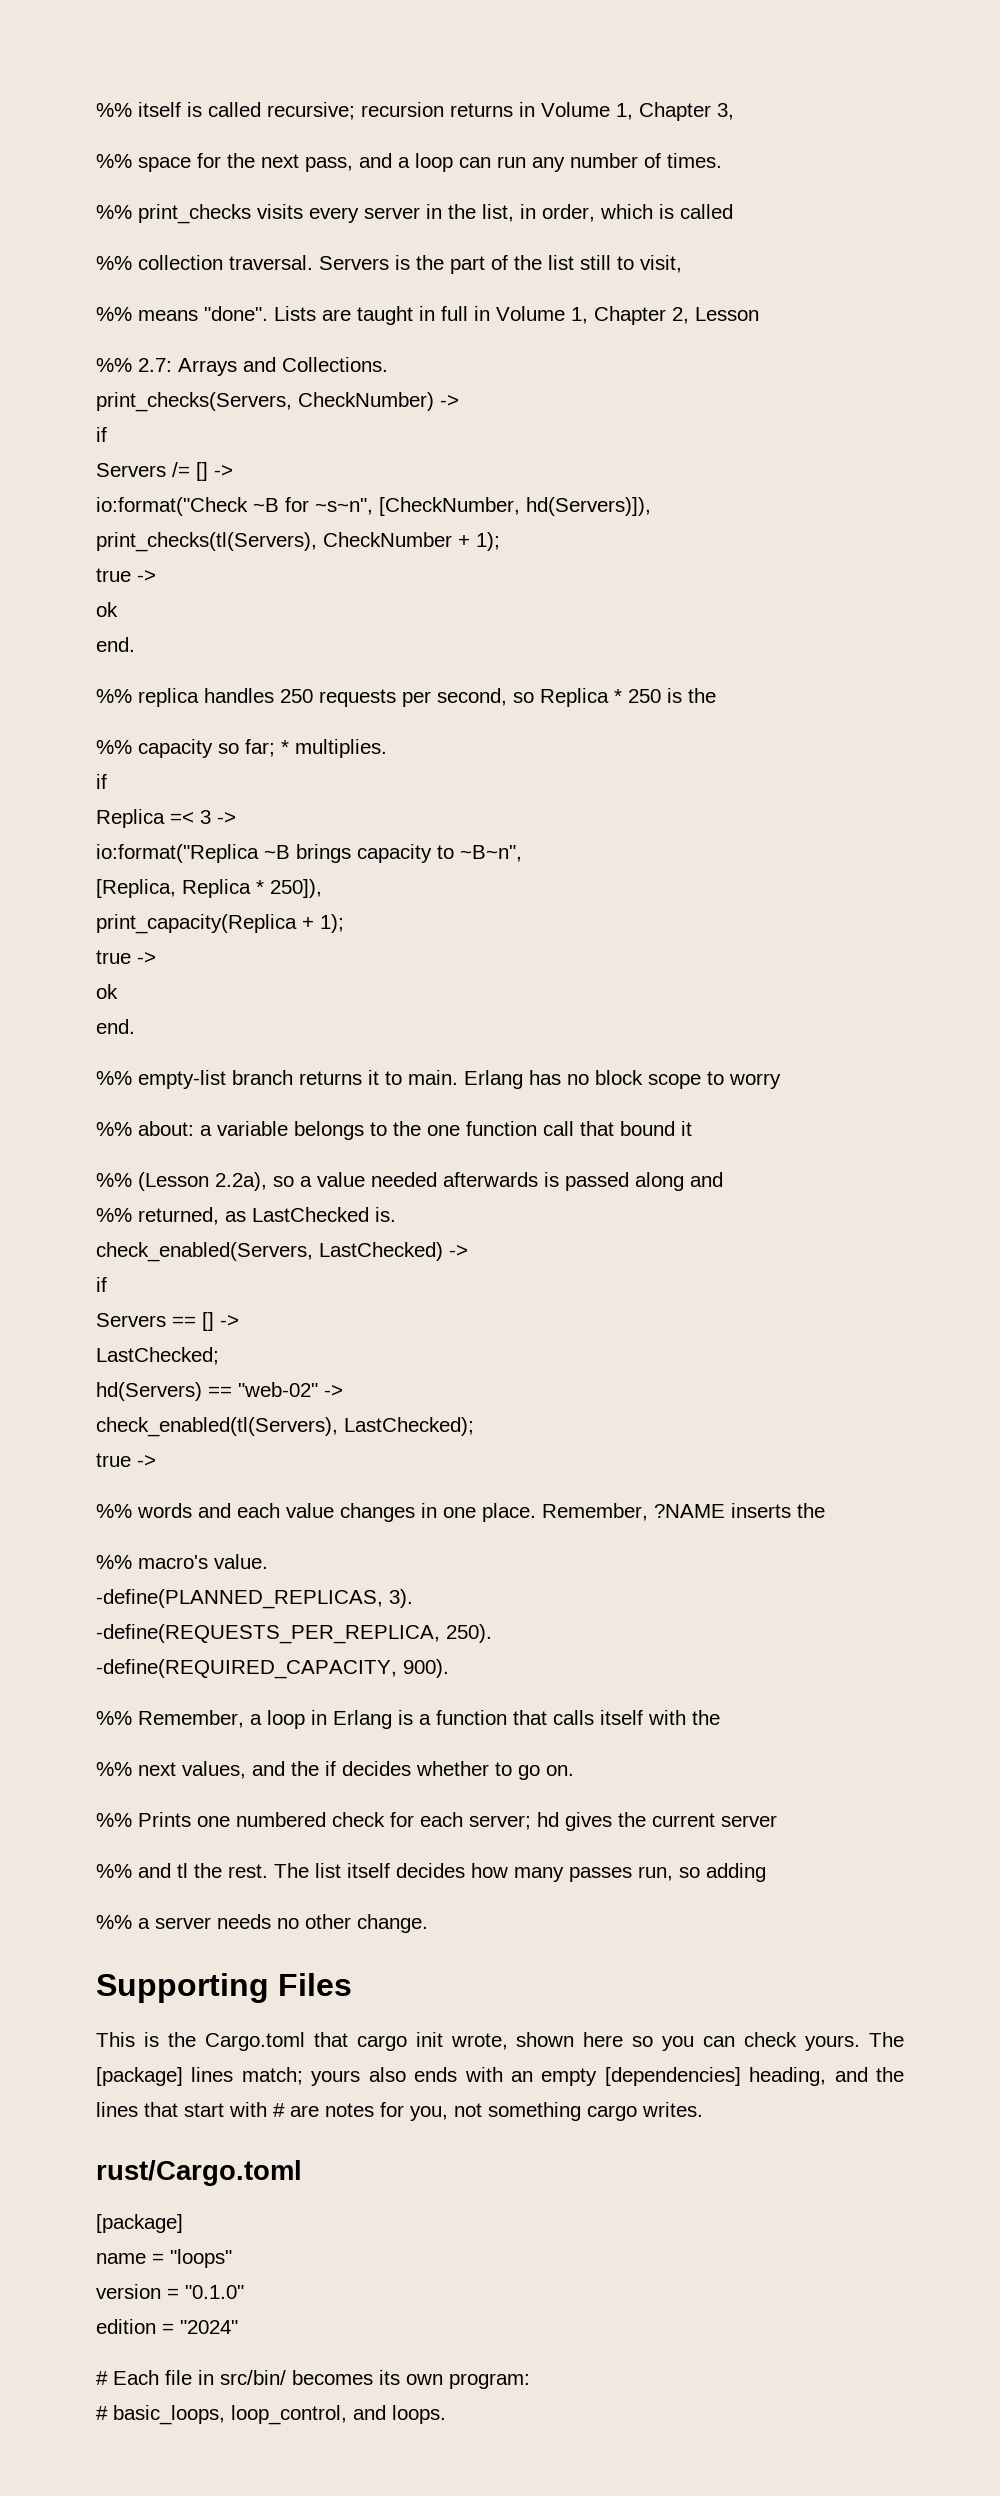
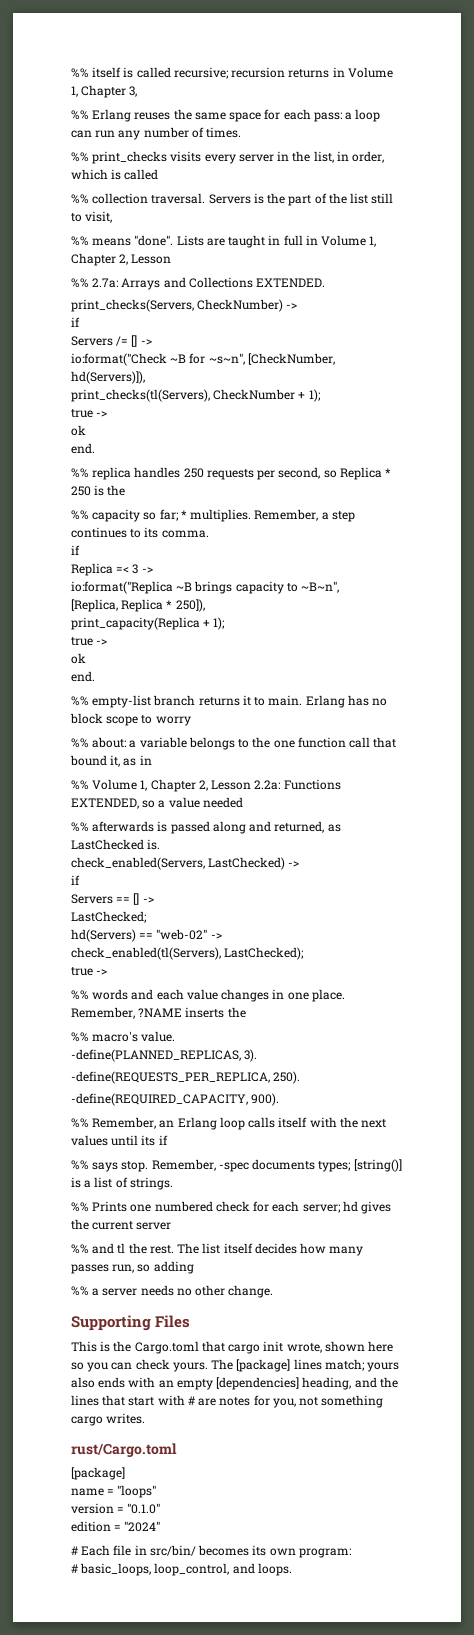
[138,153,392,172] space for the next pass, and -> [92,109,342,122] Erlang reuses the same space for each pass:
[138,358,172,372] 2.7: -> [92,278,119,288] 2.7a:
[282,357,388,372] Collections. -> [188,277,326,288] Collections EXTENDED.
(387, 748) none -> [254,509,355,522] [71,527,209,538] Remember, a step continues to its comma.
[681,1121,692,1136] [96,1172,267,1191] it // %% (Lesson 2.2a), -> [110,755,152,767] [71,779,341,792] [71,798,139,809] it, as in // %% Volume 1, Chapter 2, Lesson 2.2a: Functions EXTENDED,
(437, 1179) none -> [71,822,89,832] // %%
[96,1208,132,1222] // %% -> (272, 826) none
[250,1710,720,1729] [96,1761,574,1780] a loop in Erlang is a function that calls itself with the // %% next values, and the if decides whether to go on. -> [159,1117,387,1130] [71,1135,168,1146] [71,1159,402,1172] [71,1177,173,1190] an Erlang loop calls itself with the next values until its if // %% says stop. Remember, -spec documents types; [string()] is a list of strings.

